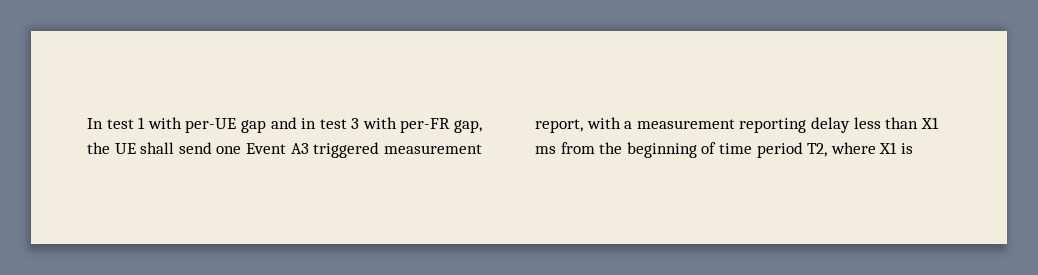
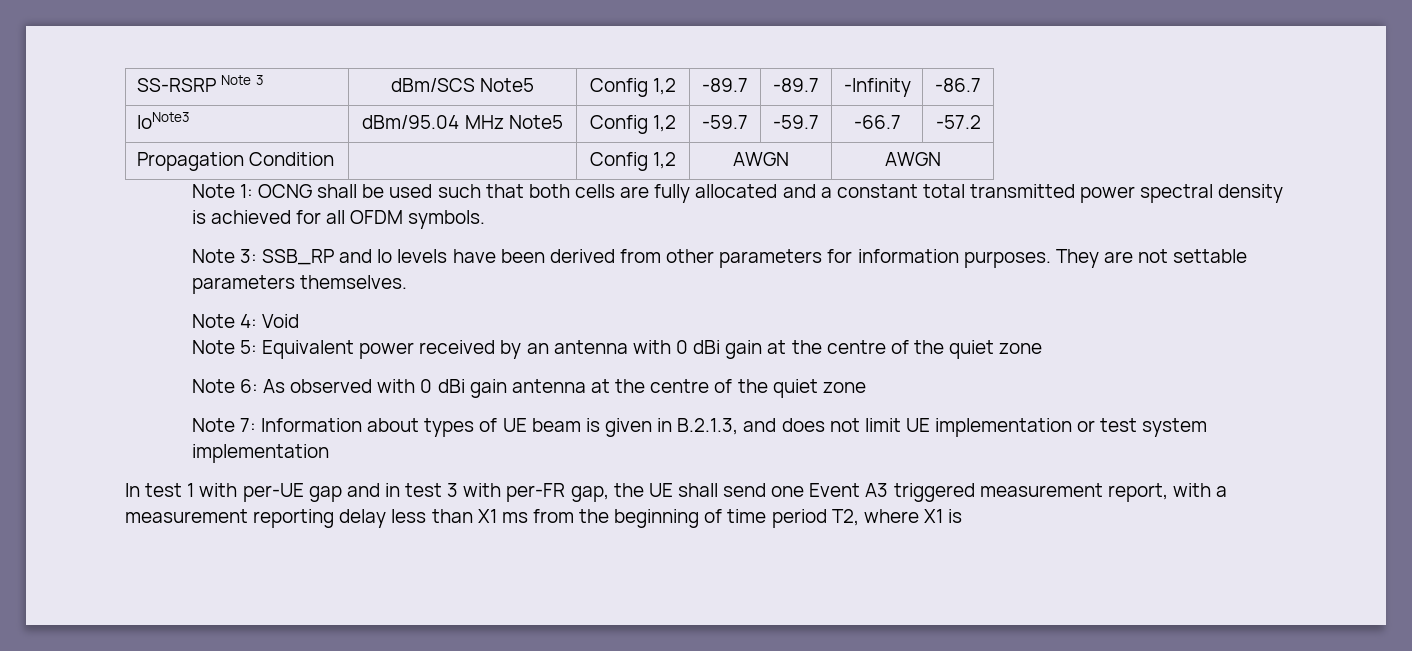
(87, 123) none -> [136,75,264,92] [390,78,535,92] [589,78,677,97] [702,78,748,92] [773,78,819,92] [843,78,911,97] [935,78,981,92] [136,112,189,129] [362,115,563,129] [589,115,677,134] [702,115,748,129] [773,115,819,129] [853,115,901,129] [935,115,981,129] [136,152,335,171] [589,152,677,171] [732,152,789,166] [884,152,941,166] [191,184,1284,203] [191,210,486,229] [191,249,1248,268] [191,275,407,294] [191,314,300,328] [191,340,1043,359] [191,379,866,398] [191,418,1208,437] [191,444,329,463] SS-RSRP Note 3 | dBm/SCS Note5 | Config 1,2 | -89.7 | -89.7 | -Infinity | -86.7 // IoNote3 | dBm/95.04 MHz Note5 | Config 1,2 | -59.7 | -59.7 | -66.7 | -57.2 // Propagation Condition | | Config 1,2 | AWGN | AWGN // Note 1: OCNG shall be used such that both cells are fully allocated and a constant total transmitted power spectral density is achieved for all OFDM symbols. // Note 3: SSB_RP and Io levels have been derived from other parameters for information purposes. They are not settable parameters themselves. // Note 4: Void // Note 5: Equivalent power received by an antenna with 0 dBi gain at the centre of the quiet zone // Note 6: As observed with 0 dBi gain antenna at the centre of the quiet zone // Note 7: Information about types of UE beam is given in B.2.1.3, and does not limit UE implementation or test system implementation //

